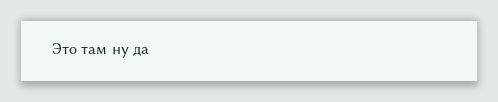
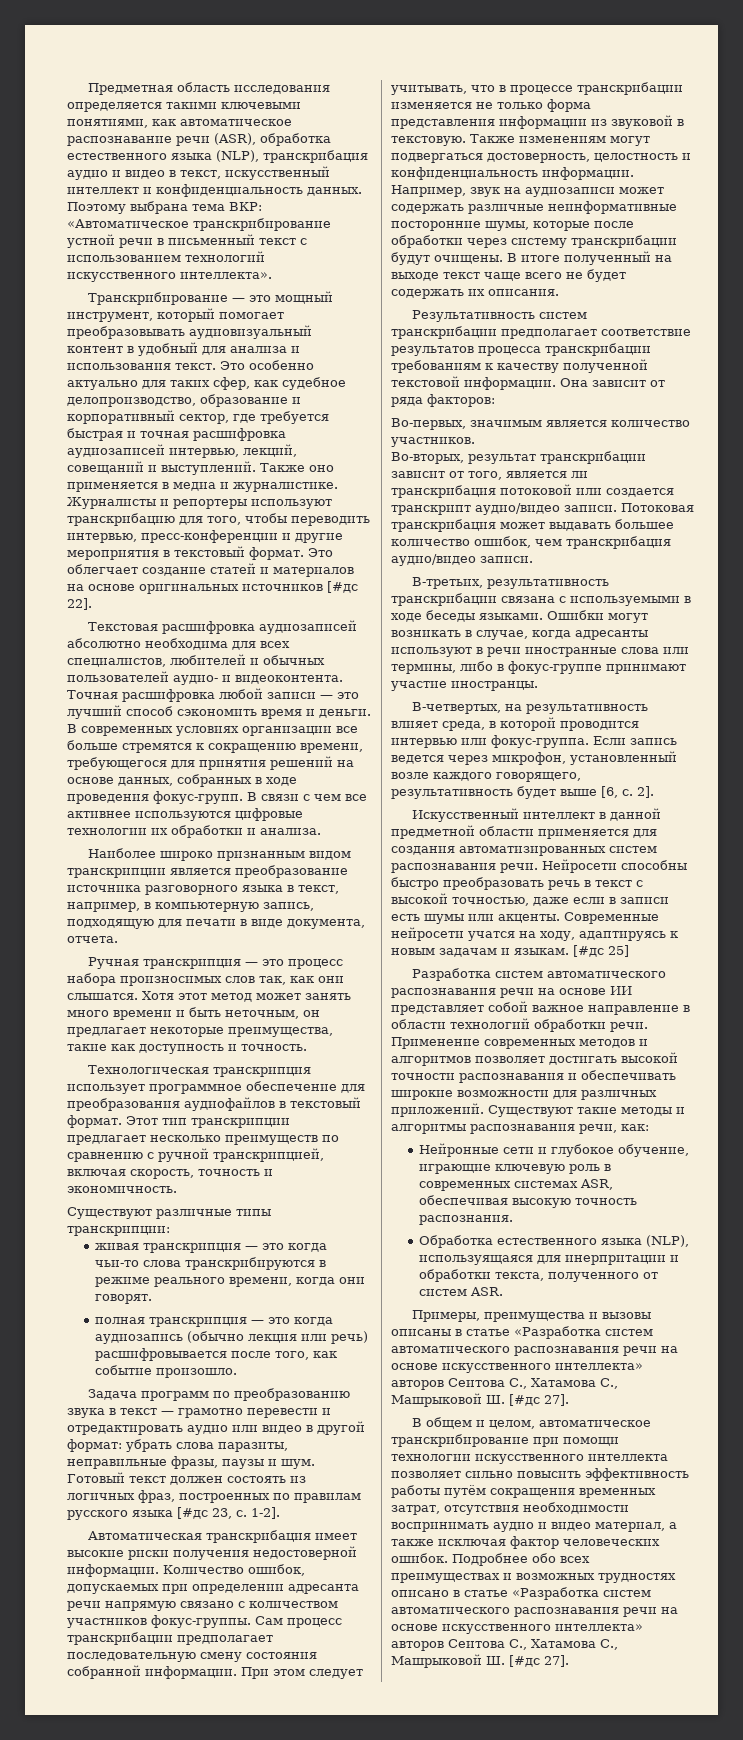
[52,43,149,58] Это там ну да -> [87,82,330,95] [67,102,301,112] [67,119,292,128] [67,133,331,146] [67,150,368,163] [67,166,330,180] [67,184,362,197] [67,201,262,214] [67,218,331,231] [67,234,307,248] [67,251,265,262] [67,272,272,282] [87,291,333,305] [67,308,284,322] [67,325,312,339] [67,342,300,356] [67,360,314,370] [67,377,346,390] [67,394,301,407] [67,410,329,424] [67,428,286,441] [67,444,297,458] [67,461,334,475] [67,482,338,492] [67,497,332,509] [67,513,370,526] [67,530,343,543] [67,546,333,560] [67,563,354,577] [67,581,358,594] [67,598,92,610] [87,620,357,634] [67,638,290,650] [67,654,325,667] [67,671,343,685] [67,688,359,702] [67,705,371,719] [67,724,358,736] [67,740,363,753] [67,756,354,770] [67,774,297,787] [67,791,367,804] [67,808,303,821] [67,825,321,838] [87,848,351,861] [67,865,348,878] [67,885,339,895] [67,902,314,912] [67,919,365,929] [67,936,118,943] [87,957,343,969] [67,973,344,986] [67,991,351,1002] [67,1007,320,1020] [67,1027,333,1037] [67,1044,307,1054] [87,1065,311,1077] [67,1081,365,1094] [67,1097,361,1111] [67,1115,290,1128] [67,1135,339,1145] [67,1148,324,1162] [67,1169,273,1179] [67,1186,177,1193] [67,1207,271,1219] [67,1226,170,1236] [95,1243,328,1253] [95,1257,327,1270] [95,1277,366,1287] [95,1294,153,1304] [95,1317,334,1327] [95,1331,369,1344] [95,1348,338,1361] [95,1365,238,1378] [87,1388,350,1401] [67,1408,331,1418] [67,1421,365,1435] [67,1439,288,1452] [67,1456,315,1469] [67,1472,306,1485] [67,1490,361,1503] [67,1507,280,1520] [87,1530,357,1543] [67,1546,357,1560] [67,1564,305,1577] [67,1584,359,1594] [67,1601,338,1611] [67,1615,342,1628] [67,1632,273,1645] [67,1652,317,1662] [67,1665,363,1679] [391,82,683,95] [391,99,591,112] [391,115,684,129] [391,134,650,146] [391,153,691,163] [391,167,634,180] [391,185,664,197] [391,201,677,214] [391,221,634,231] [391,235,677,248] [391,251,672,265] [391,269,626,282] [391,289,559,299] [411,310,587,322] [391,326,691,339] [391,343,651,356] [391,359,648,373] [391,376,665,390] [391,394,495,407] [391,418,690,430] [391,437,475,447] [391,451,646,464] [391,471,588,480] [391,484,674,498] [391,503,694,515] [391,519,674,532] [391,536,671,549] [391,554,533,566] [411,577,609,589] [391,593,691,606] [391,610,648,623] [391,630,648,640] [391,647,689,657] [391,661,686,674] [391,681,538,691] [411,702,648,714] [391,717,639,731] [391,735,677,748] [391,751,677,765] [391,772,581,782] [391,786,654,799] [411,808,661,822] [391,825,657,839] [391,846,657,856] [391,859,687,873] [391,877,643,890] [391,893,669,906] [391,912,659,924] [391,927,678,941] [391,945,629,957] [411,968,666,981] [391,986,632,998] [391,1001,690,1015] [391,1018,648,1032] [391,1037,648,1049] [391,1052,678,1066] [391,1070,676,1083] [391,1090,657,1100] [391,1103,685,1117] [391,1124,649,1134] [419,1143,690,1157] [419,1164,612,1174] [419,1179,614,1191] [419,1195,638,1208] [419,1215,514,1225] [419,1235,690,1248] [419,1255,680,1265] [419,1269,659,1282] [419,1287,504,1296] [411,1310,651,1322] [391,1326,653,1339] [391,1346,678,1356] [391,1363,643,1373] [391,1378,618,1390] [391,1393,569,1407] [411,1417,651,1429] [391,1434,619,1447] [391,1454,668,1464] [391,1468,689,1481] [391,1485,656,1498] [391,1502,629,1515] [391,1522,677,1532] [391,1536,660,1549] [391,1553,590,1566] [391,1573,676,1583] [391,1587,651,1600] [391,1607,678,1617] [391,1624,643,1634] [391,1639,618,1651] [391,1654,569,1668] Предметная область исследования определяется такими ключевыми понятиями, как автоматическое распознавание речи (ASR), обработка естественного языка (NLP), транскрибация аудио и видео в текст, искусственный интеллект и конфиденциальность данных. Поэтому выбрана тема ВКР: «Автоматическое транскрибирование устной речи в письменный текст с использованием технологий искусственного интеллекта». // Транскрибирование — это мощный инструмент, который помогает преобразовывать аудиовизуальный контент в удобный для анализа и использования текст. Это особенно актуально для таких сфер, как судебное делопроизводство, образование и корпоративный сектор, где требуется быстрая и точная расшифровка аудиозаписей интервью, лекций, совещаний и выступлений. Также оно применяется в медиа и журналистике. Журналисты и репортеры используют транскрибацию для того, чтобы переводить интервью, пресс-конференции и другие мероприятия в текстовый формат. Это облегчает создание статей и материалов на основе оригинальных источников [#дс 22]. // Текстовая расшифровка аудиозаписей абсолютно необходима для всех специалистов, любителей и обычных пользователей аудио- и видеоконтента. Точная расшифровка любой записи — это лучший способ сэкономить время и деньги. В современных условиях организации все больше стремятся к сокращению времени, требующегося для принятия решений на основе данных, собранных в ходе проведения фокус-групп. В связи с чем все активнее используются цифровые технологии их обработки и анализа. // Наиболее широко признанным видом транскрипции является преобразование источника разговорного языка в текст, например, в компьютерную запись, подходящую для печати в виде документа, отчета. // Ручная транскрипция — это процесс набора произносимых слов так, как они слышатся. Хотя этот метод может занять много времени и быть неточным, он предлагает некоторые преимущества, такие как доступность и точность. // Технологическая транскрипция использует программное обеспечение для преобразования аудиофайлов в текстовый формат. Этот тип транскрипции предлагает несколько преимуществ по сравнению с ручной транскрипцией, включая скорость, точность и экономичность. // Существуют различные типы транскрипции: // живая транскрипция — это когда чьи-то слова транскрибируются в режиме реального времени, когда они говорят. // полная транскрипция — это когда аудиозапись (обычно лекция или речь) расшифровывается после того, как событие произошло. // Задача программ по преобразованию звука в текст — грамотно перевести и отредактировать аудио или видео в другой формат: убрать слова паразиты, неправильные фразы, паузы и шум. Готовый текст должен состоять из логичных фраз, построенных по правилам русского языка [#дс 23, с. 1-2]. // Автоматическая транскрибация имеет высокие риски получения недостоверной информации. Количество ошибок, допускаемых при определении адресанта речи напрямую связано с количеством участников фокус-группы. Сам процесс транскрибации предполагает последовательную смену состояния собранной информации. При этом следует учитывать, что в процессе транскрибации изменяется не только форма представления информации из звуковой в текстовую. Также изменениям могут подвергаться достоверность, целостность и конфиденциальность информации. Например, звук на аудиозаписи может содержать различные неинформативные посторонние шумы, которые после обработки через систему транскрибации будут очищены. В итоге полученный на выходе текст чаще всего не будет содержать их описания. // Результативность систем транскрибации предполагает соответствие результатов процесса транскрибации требованиям к качеству полученной текстовой информации. Она зависит от ряда факторов: // Во-первых, значимым является количество участников. // Во-вторых, результат транскрибации зависит от того, является ли транскрибация потоковой или создается транскрипт аудио/видео записи. Потоковая транскрибация может выдавать большее количество ошибок, чем транскрибация аудио/видео записи. // В-третьих, результативность транскрибации связана с используемыми в ходе беседы языками. Ошибки могут возникать в случае, когда адресанты используют в речи иностранные слова или термины, либо в фокус-группе принимают участие иностранцы. // В-четвертых, на результативность влияет среда, в которой проводится интервью или фокус-группа. Если запись ведется через микрофон, установленный возле каждого говорящего, результативность будет выше [6, с. 2]. // Искусственный интеллект в данной предметной области применяется для создания автоматизированных систем распознавания речи. Нейросети способны быстро преобразовать речь в текст с высокой точностью, даже если в записи есть шумы или акценты. Современные нейросети учатся на ходу, адаптируясь к новым задачам и языкам. [#дс 25] // Разработка систем автоматического распознавания речи на основе ИИ представляет собой важное направление в области технологий обработки речи. Применение современных методов и алгоритмов позволяет достигать высокой точности распознавания и обеспечивать широкие возможности для различных приложений. Существуют такие методы и алгоритмы распознавания речи, как: // Нейронные сети и глубокое обучение, играющие ключевую роль в современных системах ASR, обеспечивая высокую точность распознания. // Обработка естественного языка (NLP), используящаяся для инерпритации и обработки текста, полученного от систем ASR. // Примеры, преимущества и вызовы описаны в статье «Разработка систем автоматического распознавания речи на основе искусственного интеллекта» авторов Сеитова С., Хатамова С., Машрыковой Ш. [#дс 27]. // В общем и целом, автоматическое транскрибирование при помощи технологии искусственного интеллекта позволяет сильно повысить эффективность работы путём сокращения временных затрат, отсутствия необходимости воспринимать аудио и видео материал, а также исключая фактор человеческих ошибок. Подробнее обо всех преимуществах и возможных трудностях описано в статье «Разработка систем автоматического распознавания речи на основе искусственного интеллекта» авторов Сеитова С., Хатамова С., Машрыковой Ш. [#дс 27].

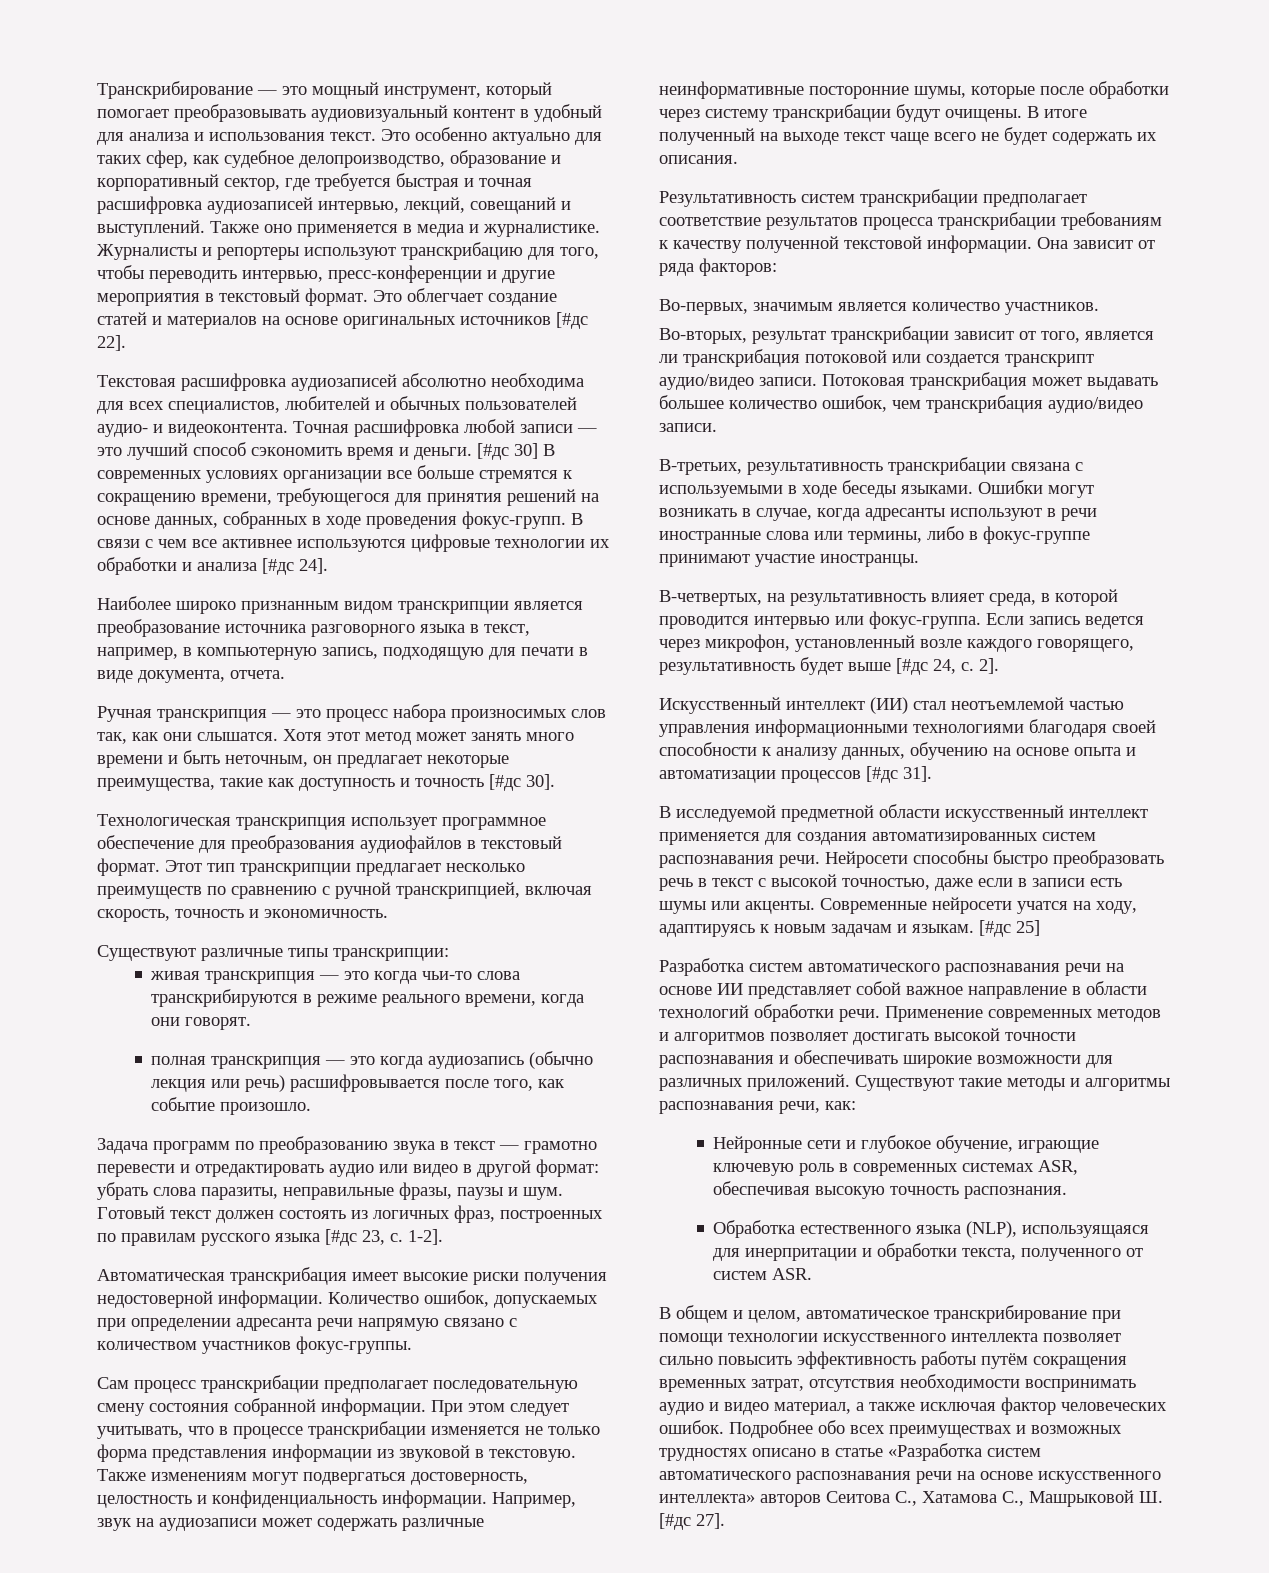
[87,82,330,95] [67,102,301,112] [67,119,292,128] [67,133,331,146] [67,150,368,163] [67,166,330,180] [67,184,362,197] [67,201,262,214] [67,218,331,231] [67,234,307,248] [67,251,265,262] [67,272,272,282] Предметная область исследования определяется такими ключевыми понятиями, как автоматическое распознавание речи (ASR), обработка естественного языка (NLP), транскрибация аудио и видео в текст, искусственный интеллект и конфиденциальность данных. Поэтому выбрана тема ВКР: «Автоматическое транскрибирование устной речи в письменный текст с использованием технологий искусственного интеллекта». // -> (97, 90) none
(371, 713) none -> [477,443,538,460] [#дс 30]
[260,828,321,835] анализа. -> [197,558,328,575] анализа [#дс 24].
[241,1044,307,1051] точность. -> [415,774,555,791] точность [#дс 30].
(251, 1621) none -> (412, 1345) //
[601,786,618,798] [6, -> [896,658,956,675] [#дс 24,
[598,808,661,821] [391,825,534,839] в данной предметной области -> [870,697,1124,714] [659,719,1156,737] [659,742,1136,760] [659,766,932,783] [659,804,1148,822] (ИИ) стал неотъемлемой частью управления информационными технологиями благодаря своей способности к анализу данных, обучению на основе опыта и автоматизации процессов [#дс 31]. // В исследуемой предметной области искусственный интеллект
[411,1310,651,1322] [391,1326,653,1339] [391,1346,678,1356] [391,1363,643,1373] [391,1378,618,1390] [391,1393,569,1407] // Примеры, преимущества и вызовы описаны в статье «Разработка систем автоматического распознавания речи на основе искусственного интеллекта» авторов Сеитова С., Хатамова С., Машрыковой Ш. [#дс 27]. -> (813, 1274) none

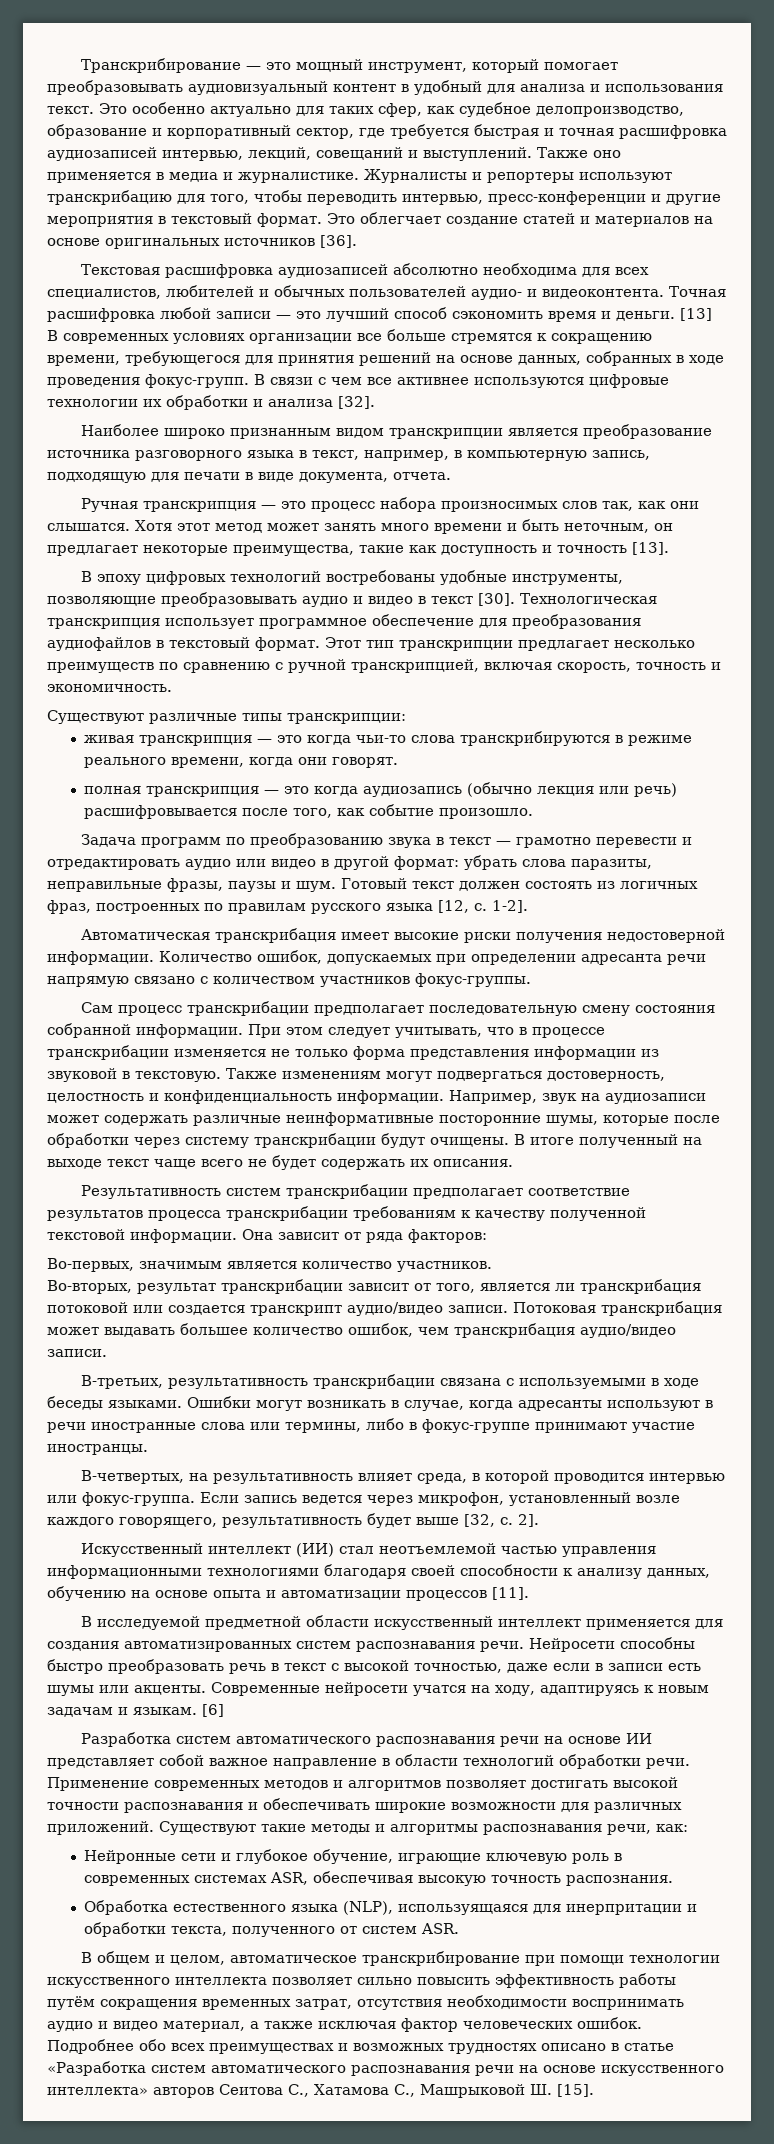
[556,312,588,329] [97,335,126,351] [#дс 22]. -> [320,235,357,248] [36].
[477,443,538,460] [#дс 30] -> [680,308,712,321] [13]
[262,558,328,575] [#дс 24]. -> [338,396,375,409] [32].
[489,774,555,791] [#дс 30]. // -> [632,542,669,555] [80,570,623,585] [47,592,515,607] [13]. // В эпоху цифровых технологий востребованы удобные инструменты, позволяющие преобразовывать аудио и видео в текст [30].
[325,1229,385,1246] [#дс 23, -> [438,900,469,913] [12,
[896,658,956,675] [#дс 24, -> [464,1514,495,1527] [32,
[866,766,932,783] [#дс 31]. -> [492,1587,529,1600] [11].
[979,920,1040,937] [#дс 25] -> [202,1704,224,1717] [6]
[659,1513,725,1530] [#дс 27]. -> [557,2084,594,2097] [15].

